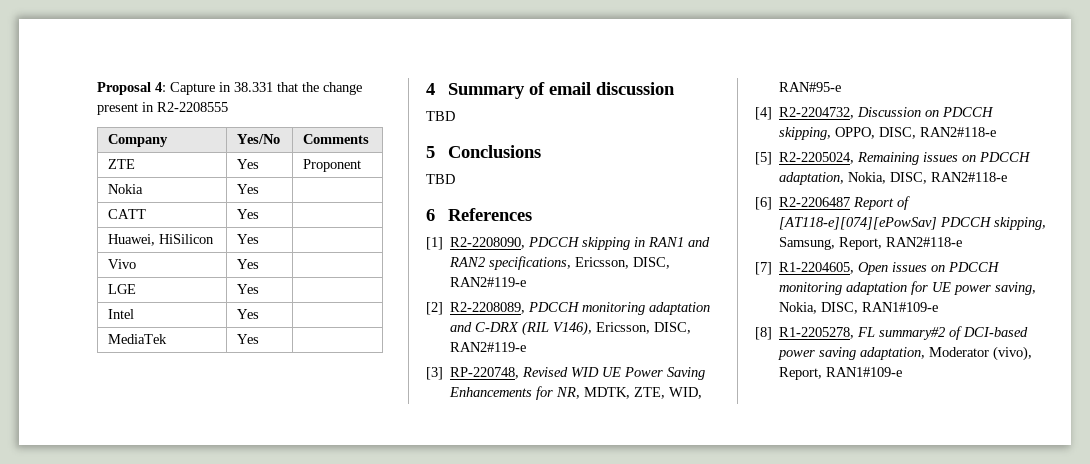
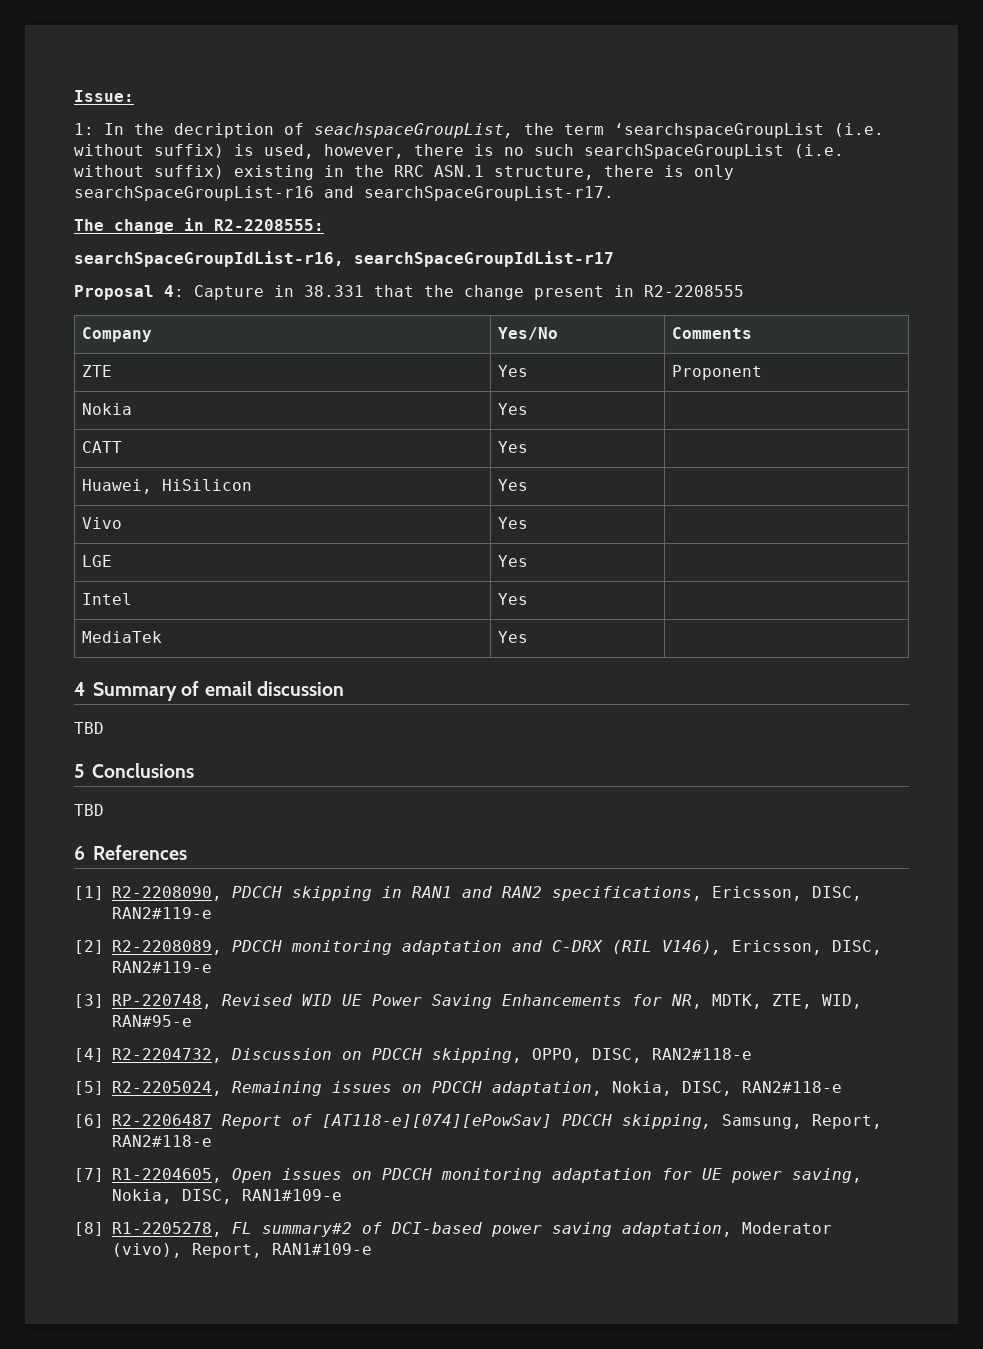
(97, 88) none -> [74,90,134,102] [74,123,884,138] [74,144,844,159] [74,165,734,180] [74,186,614,201] [74,218,324,234] [74,251,614,267] Issue: // 1: In the decription of seachspaceGroupList, the term ‘searchspaceGroupList (i.e. without suffix) is used, however, there is no such searchSpaceGroupList (i.e. without suffix) existing in the RRC ASN.1 structure, there is only searchSpaceGroupList-r16 and searchSpaceGroupList-r17. // The change in R2-2208555: // searchSpaceGroupIdList-r16, searchSpaceGroupIdList-r17 //

